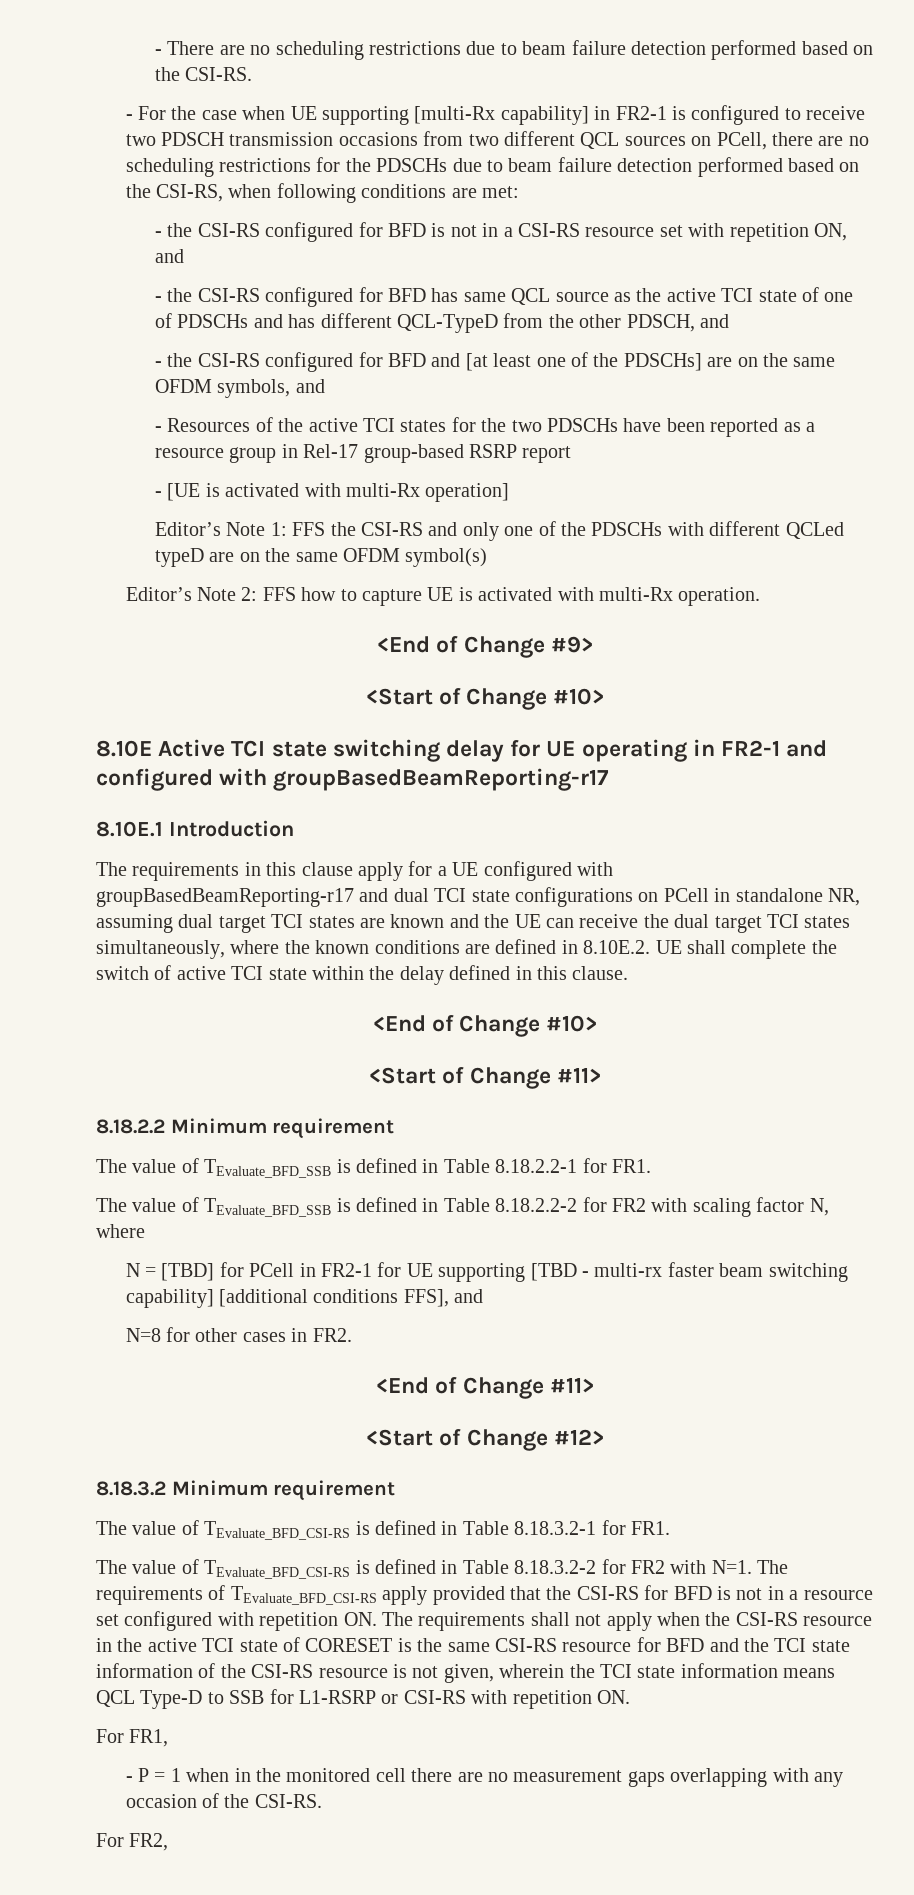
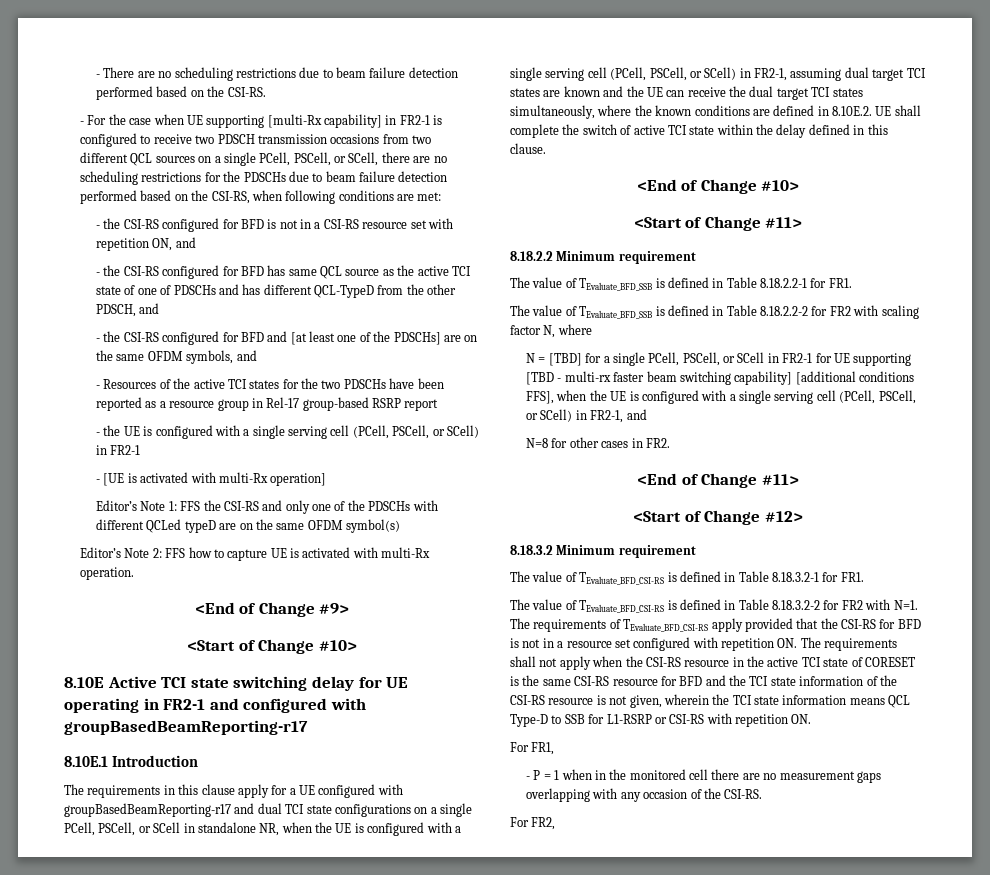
[716,132,767,150] PCell, -> [214,152,379,166] a single PCell, PSCell, or SCell,
(572, 454) none -> [96,425,479,439] [96,445,141,455] // - the UE is configured with a single serving cell (PCell, PSCell, or SCell) in FR2-1
[663,888,860,906] PCell in standalone NR, -> [430,803,472,817] [64,822,461,836] [510,67,787,81] a single PCell, PSCell, or SCell in standalone NR, when the UE is configured with a single serving cell (PCell, PSCell, or SCell) in FR2-1,
[249,1263,295,1277] PCell -> [603,352,765,366] a single PCell, PSCell, or SCell
(449, 1298) none -> [556,390,916,404] [526,409,624,423] when the UE is configured with a single serving cell (PCell, PSCell, or SCell) in FR2-1,

